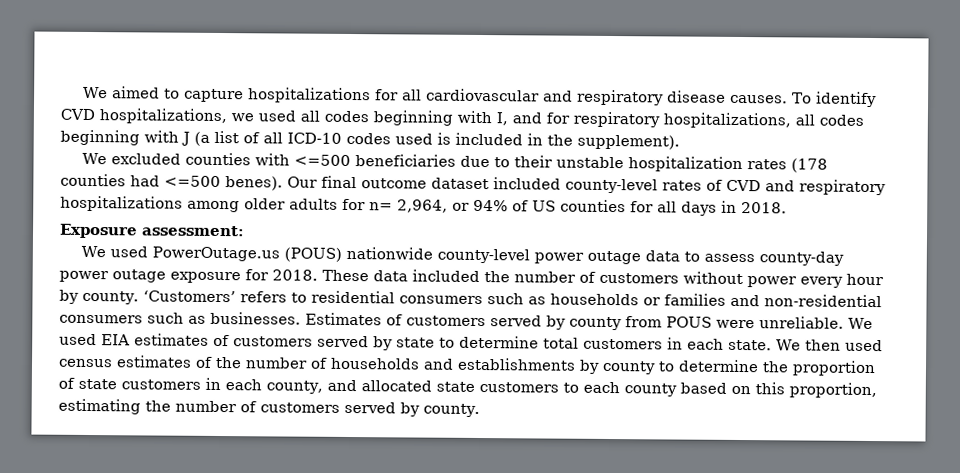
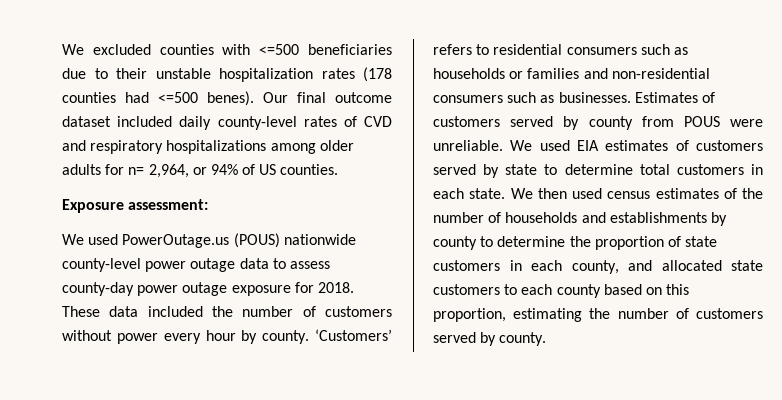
[82,86,877,108] [60,108,864,129] [60,129,680,150] [81,152,107,165] We aimed to capture hospitalizations for all cardiovascular and respiratory disease causes. To identify CVD hospitalizations, we used all codes beginning with I, and for respiratory hospitalizations, all codes beginning with J (a list of all ICD-10 codes used is included in the supplement). // We -> [62,44,84,55] We
(561, 183) none -> [179,116,212,130] daily
[560,199,787,216] counties for all days in 2018. -> [280,164,339,175] counties.

